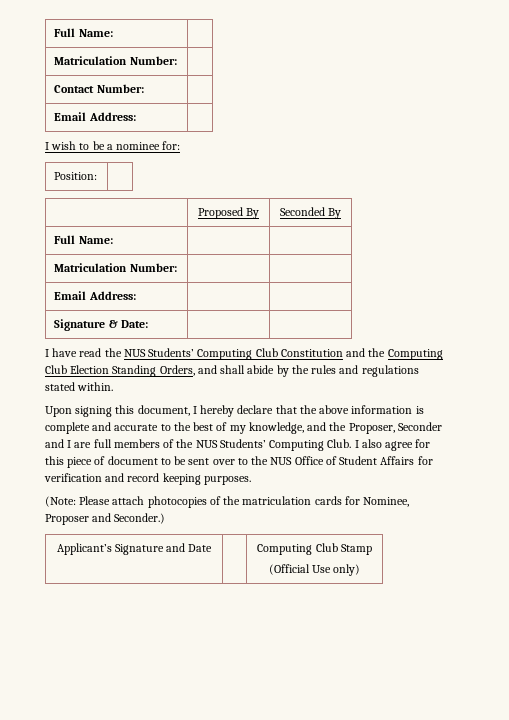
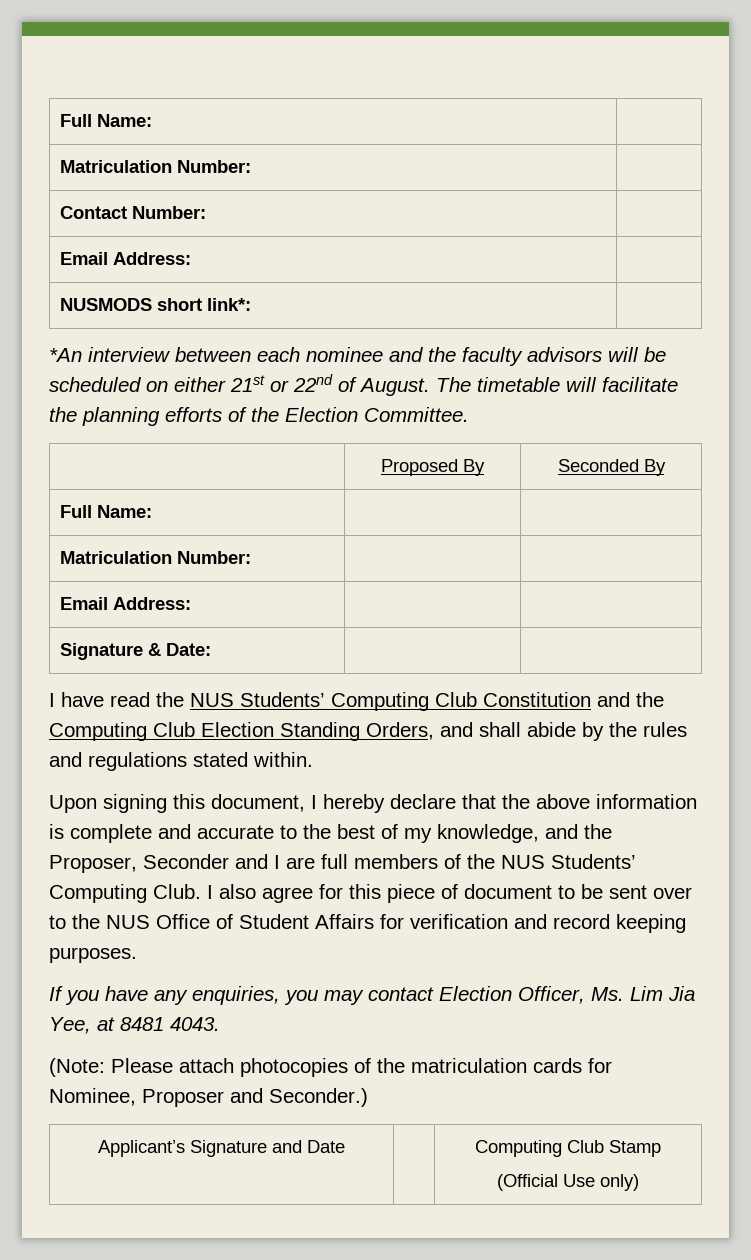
[45,141,181,150] [54,172,98,180] // I wish to be a nominee for: // Position: | -> [60,298,252,311] [49,347,666,366] [49,374,678,396] [49,407,469,426] // NUSMODS short link*: | // *An interview between each nominee and the faculty advisors will be scheduled on either 21st or 22nd of August. The timetable will facilitate the planning efforts of the Election Committee.
(251, 480) none -> [49,986,695,1005] [49,1017,220,1034] // If you have any enquiries, you may contact Election Officer, Ms. Lim Jia Yee, at 8481 4043.

